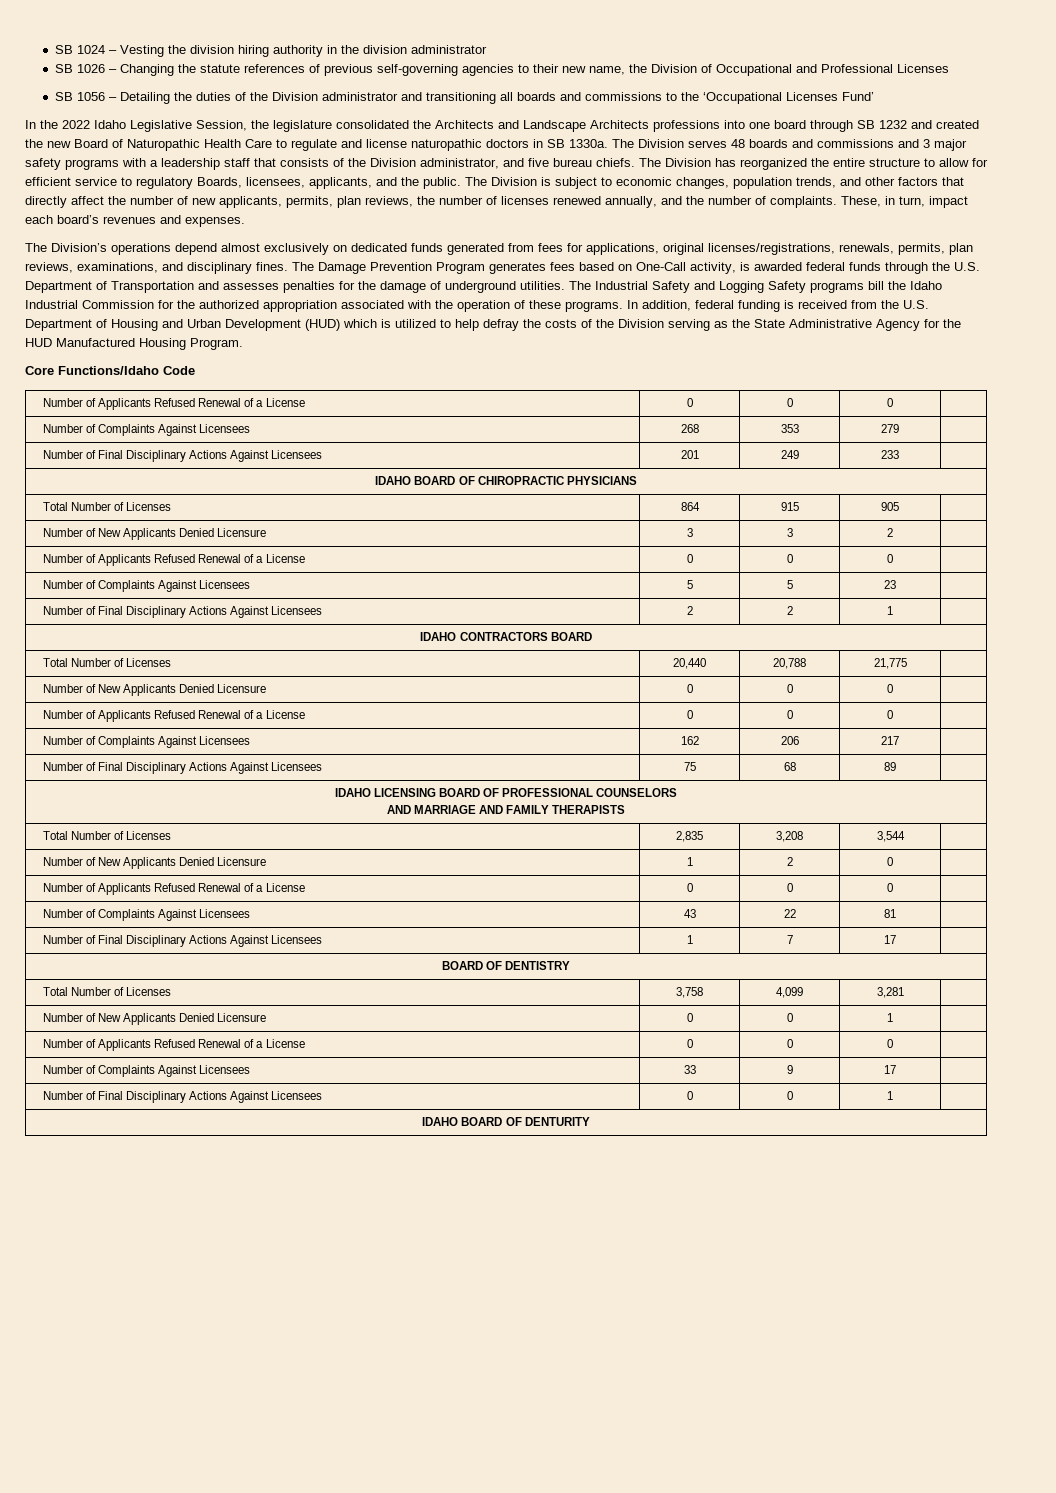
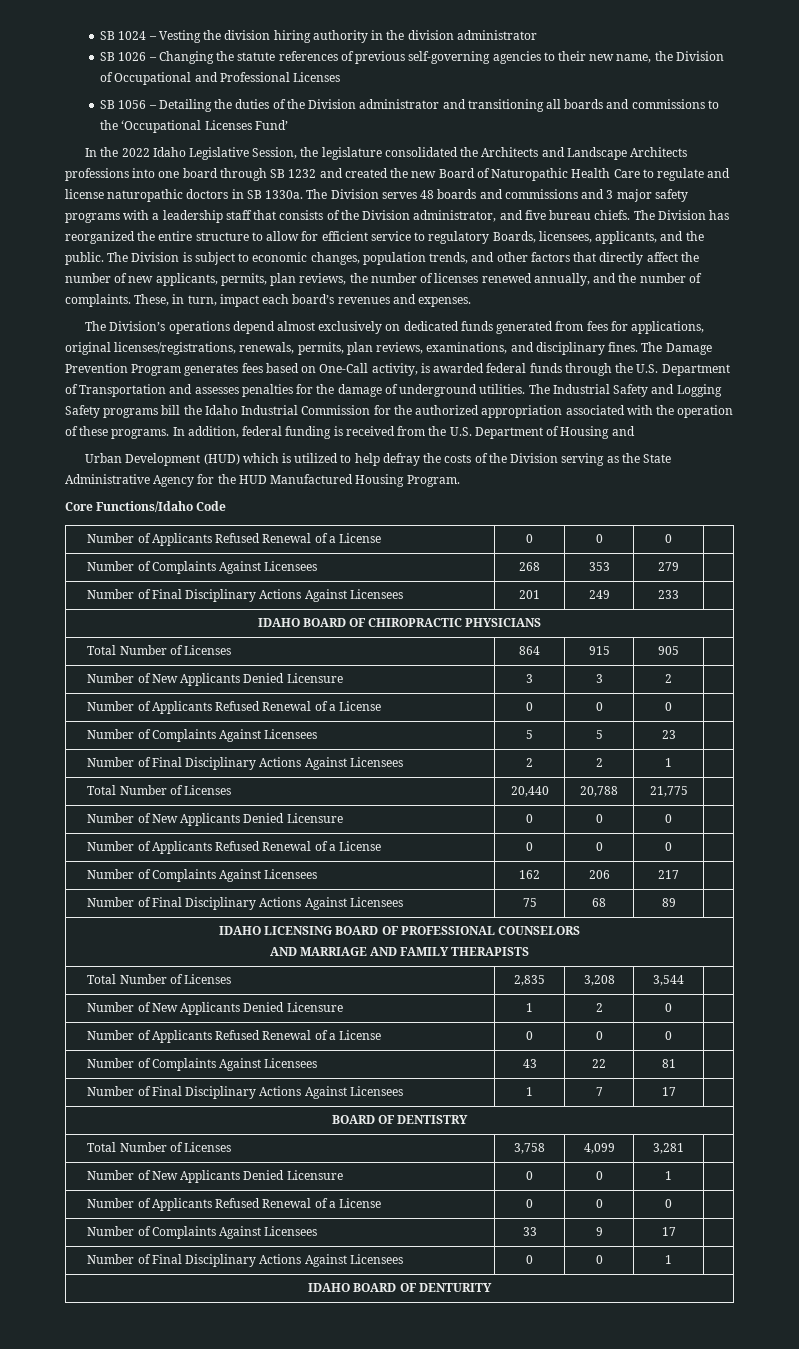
(183, 323) none -> (635, 431) //
[420,632,592,641] // IDAHO CONTRACTORS BOARD -> (672, 762) none

